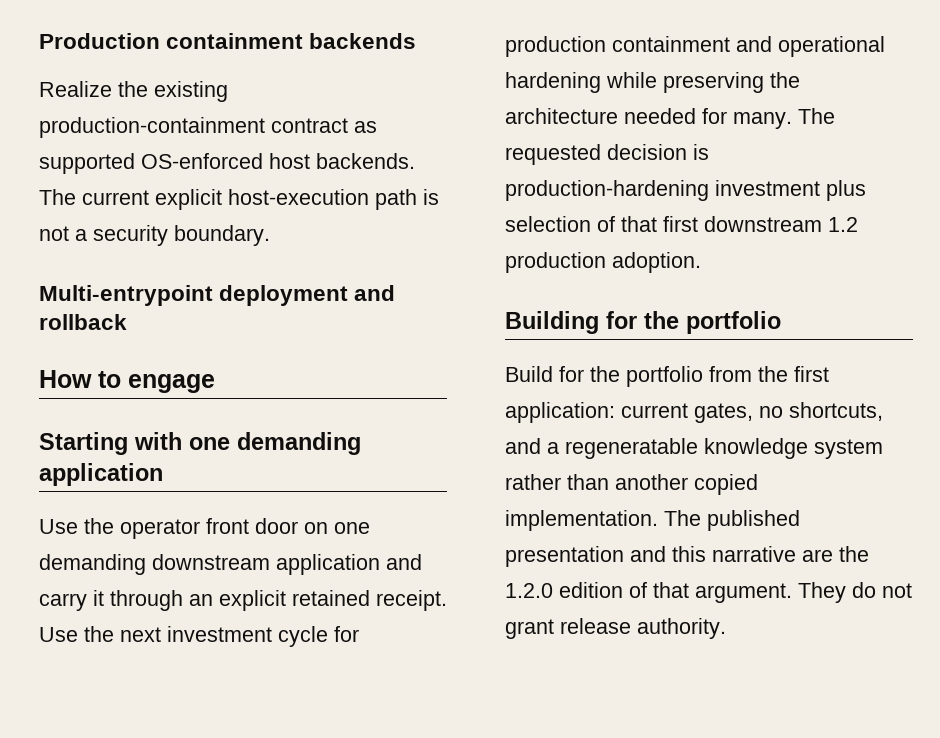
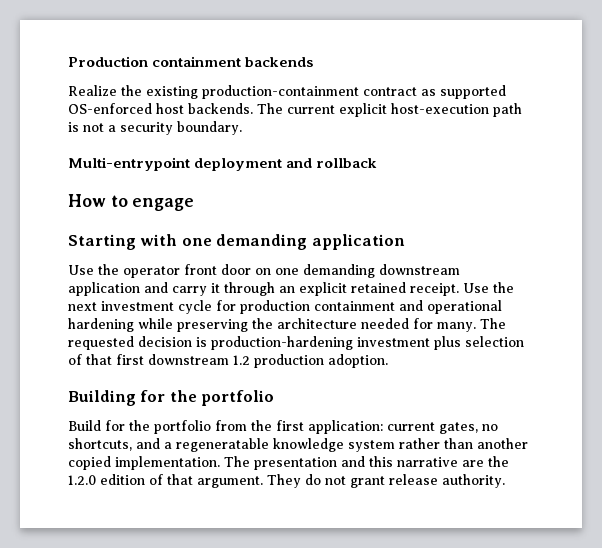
[707,510,800,531] published -> (250, 461) none

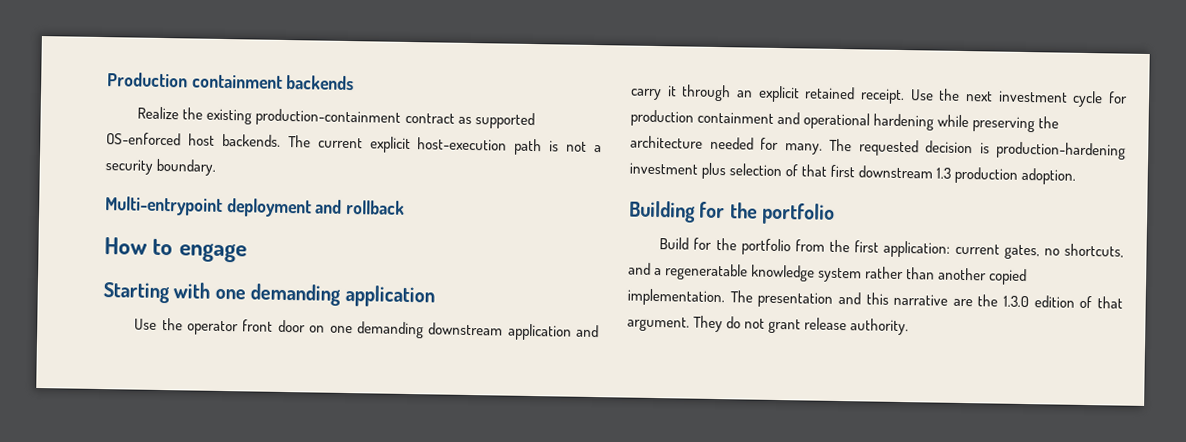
[233,355,250,365] 1.2 -> [936,167,952,179] 1.3
[68,475,96,485] 1.2.0 -> [1003,295,1030,308] 1.3.0

